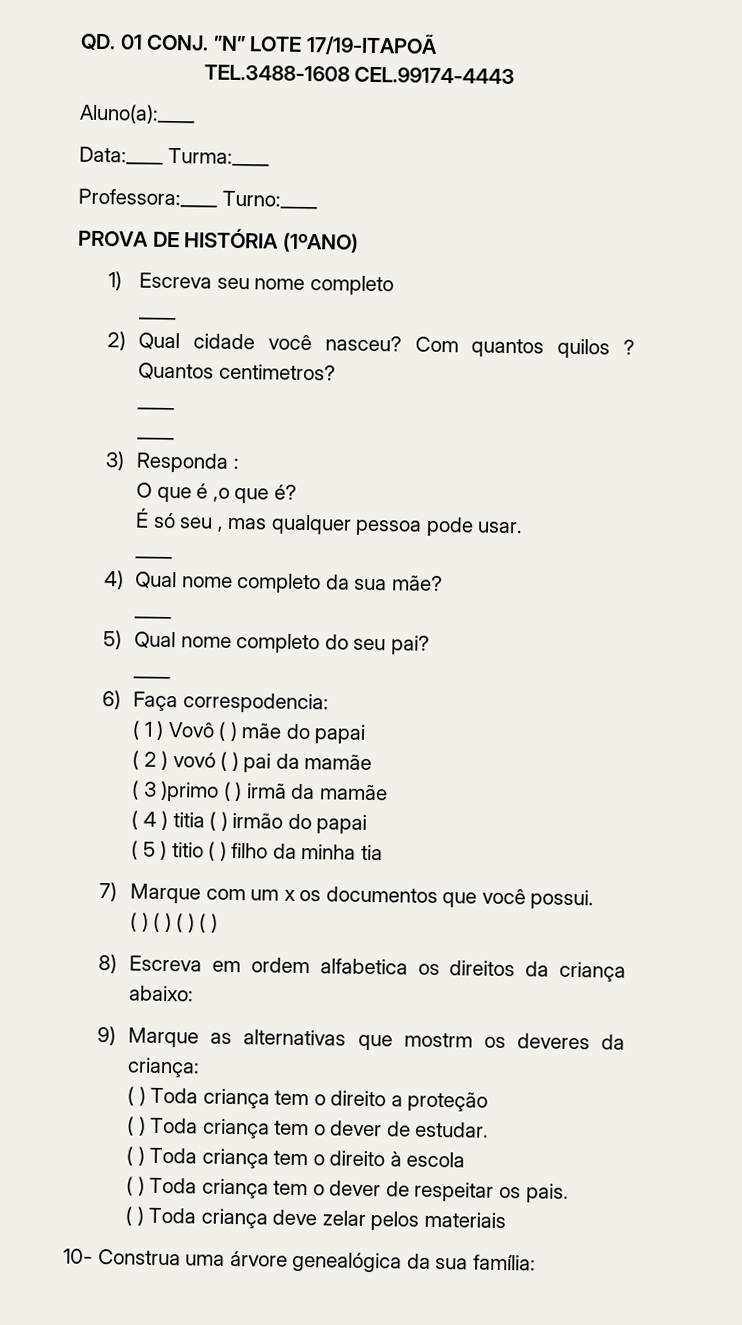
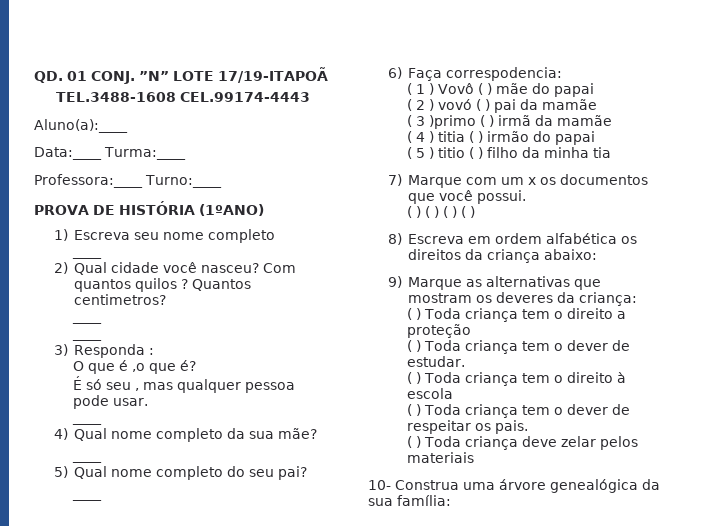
[319,958,408,975] alfabetica -> [546,233,618,244] alfabética
[403,1032,473,1048] mostrm -> [408,293,473,303] mostram

